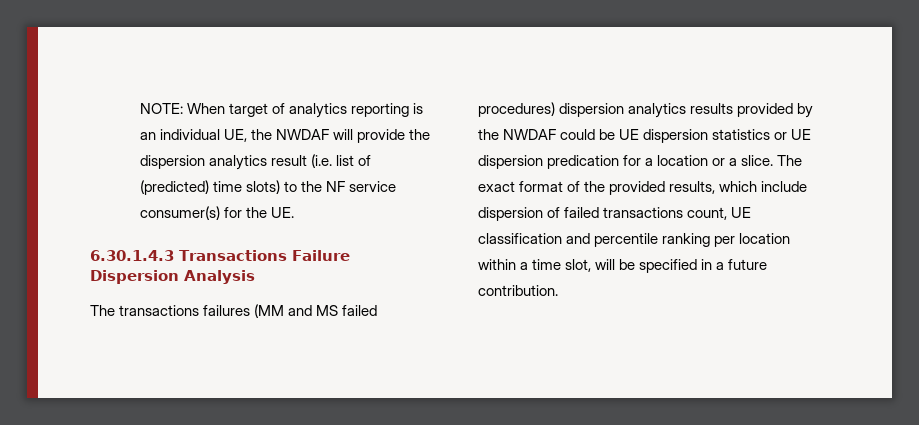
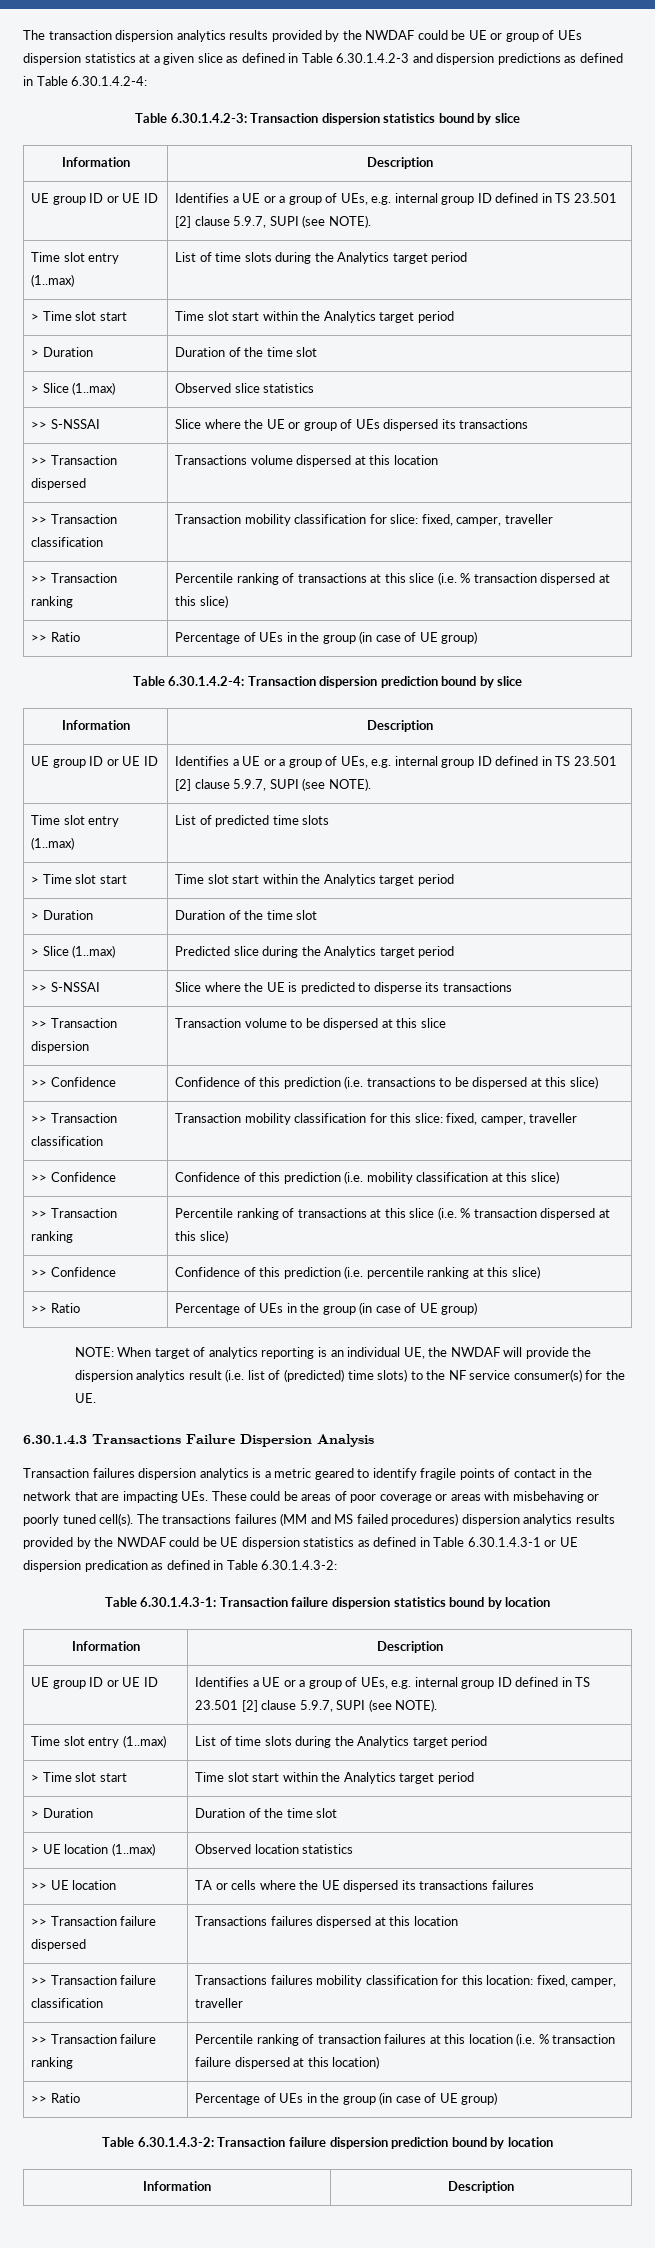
(139, 108) none -> [23,30,582,42] [23,53,623,65] [23,76,148,86] [135,113,520,125] [61,157,130,167] [366,157,433,169] [30,193,158,205] [174,193,617,205] [174,215,371,228] [30,252,120,264] [30,274,74,287] [174,252,468,264] [30,311,127,321] [174,311,454,323] [30,347,93,357] [174,347,318,357] [30,382,116,395] [174,383,315,393] [30,419,100,429] [174,419,529,431] [30,455,117,465] [30,478,86,490] [174,455,438,467] [30,514,117,524] [30,537,103,547] [174,514,553,526] [30,573,117,583] [30,596,73,608] [174,572,610,585] [174,595,228,608] [30,632,80,642] [174,631,478,644] [132,676,523,688] [61,720,130,730] [366,720,433,732] [30,756,158,768] [174,756,617,768] [174,778,371,791] [30,815,120,827] [30,837,74,850] [174,815,330,827] [30,874,127,884] [174,874,454,886] [30,910,93,920] [174,910,318,920] [30,945,116,958] [174,946,455,958] [30,982,100,992] [174,982,512,994] [30,1018,117,1028] [30,1041,89,1053] [174,1018,446,1030] [30,1077,116,1087] [174,1076,598,1089] [30,1113,117,1123] [30,1136,103,1146] [174,1113,578,1125] [30,1172,116,1182] [174,1171,559,1184] [30,1208,117,1218] [30,1231,73,1243] [174,1207,610,1220] [174,1230,228,1243] [30,1267,116,1277] [174,1266,540,1279] [30,1303,80,1313] [174,1302,478,1315] The transaction dispersion analytics results provided by the NWDAF could be UE or group of UEs dispersion statistics at a given slice as defined in Table 6.30.1.4.2-3 and dispersion predictions as defined in Table 6.30.1.4.2-4: // Table 6.30.1.4.2-3: Transaction dispersion statistics bound by slice // Information | Description // UE group ID or UE ID | Identifies a UE or a group of UEs, e.g. internal group ID defined in TS 23.501 [2] clause 5.9.7, SUPI (see NOTE). // Time slot entry (1..max) | List of time slots during the Analytics target period // > Time slot start | Time slot start within the Analytics target period // > Duration | Duration of the time slot // > Slice (1..max) | Observed slice statistics // >> S-NSSAI | Slice where the UE or group of UEs dispersed its transactions // >> Transaction dispersed | Transactions volume dispersed at this location // >> Transaction classification | Transaction mobility classification for slice: fixed, camper, traveller // >> Transaction ranking | Percentile ranking of transactions at this slice (i.e. % transaction dispersed at this slice) // >> Ratio | Percentage of UEs in the group (in case of UE group) // Table 6.30.1.4.2-4: Transaction dispersion prediction bound by slice // Information | Description // UE group ID or UE ID | Identifies a UE or a group of UEs, e.g. internal group ID defined in TS 23.501 [2] clause 5.9.7, SUPI (see NOTE). // Time slot entry (1..max) | List of predicted time slots // > Time slot start | Time slot start within the Analytics target period // > Duration | Duration of the time slot // > Slice (1..max) | Predicted slice during the Analytics target period // >> S-NSSAI | Slice where the UE is predicted to disperse its transactions // >> Transaction dispersion | Transaction volume to be dispersed at this slice // >> Confidence | Confidence of this prediction (i.e. transactions to be dispersed at this slice) // >> Transaction classification | Transaction mobility classification for this slice: fixed, camper, traveller // >> Confidence | Confidence of this prediction (i.e. mobility classification at this slice) // >> Transaction ranking | Percentile ranking of transactions at this slice (i.e. % transaction dispersed at this slice) // >> Confidence | Confidence of this prediction (i.e. percentile ranking at this slice) // >> Ratio | Percentage of UEs in the group (in case of UE group) //
(255, 277) none -> [23,1468,592,1480] [23,1491,600,1503] [23,1513,134,1526] Transaction failures dispersion analytics is a metric geared to identify fragile points of contact in the network that are impacting UEs. These could be areas of poor coverage or areas with misbehaving or poorly tuned cell(s).
[774,129,812,140] [478,155,803,169] [478,181,808,195] [478,207,752,221] [478,233,791,247] [478,259,768,273] [478,285,558,296] or UE dispersion predication for a location or a slice. The exact format of the provided results, which include dispersion of failed transactions count, UE classification and percentile ranking per location within a time slot, will be specified in a future contribution. -> [357,1537,578,1547] [23,1560,338,1572] [104,1597,551,1609] [71,1641,140,1651] [376,1641,443,1653] [30,1677,158,1689] [194,1677,591,1689] [194,1699,438,1712] [30,1735,166,1748] [194,1736,488,1748] [30,1772,127,1782] [194,1772,474,1784] [30,1808,93,1818] [194,1808,338,1818] [30,1843,155,1856] [194,1844,354,1854] [30,1880,117,1890] [194,1880,534,1892] [30,1916,157,1926] [30,1939,86,1951] [194,1916,458,1928] [30,1975,157,1985] [30,1998,103,2008] [194,1975,617,1987] [194,1998,243,2008] [30,2034,157,2044] [30,2057,73,2069] [194,2033,616,2046] [194,2056,380,2069] [30,2093,80,2103] [194,2092,498,2105] [102,2137,553,2149] [143,2181,211,2191] [448,2181,514,2193] as defined in Table 6.30.1.4.3-1 or UE dispersion predication as defined in Table 6.30.1.4.3-2: // Table 6.30.1.4.3-1: Transaction failure dispersion statistics bound by location // Information | Description // UE group ID or UE ID | Identifies a UE or a group of UEs, e.g. internal group ID defined in TS 23.501 [2] clause 5.9.7, SUPI (see NOTE). // Time slot entry (1..max) | List of time slots during the Analytics target period // > Time slot start | Time slot start within the Analytics target period // > Duration | Duration of the time slot // > UE location (1..max) | Observed location statistics // >> UE location | TA or cells where the UE dispersed its transactions failures // >> Transaction failure dispersed | Transactions failures dispersed at this location // >> Transaction failure classification | Transactions failures mobility classification for this location: fixed, camper, traveller // >> Transaction failure ranking | Percentile ranking of transaction failures at this location (i.e. % transaction failure dispersed at this location) // >> Ratio | Percentage of UEs in the group (in case of UE group) // Table 6.30.1.4.3-2: Transaction failure dispersion prediction bound by location // Information | Description

